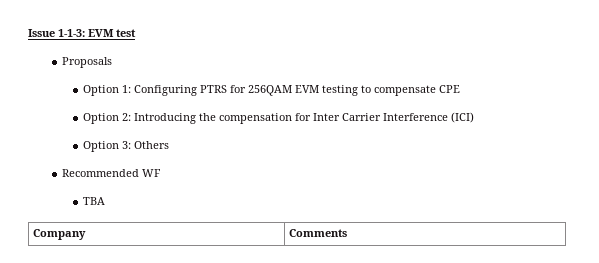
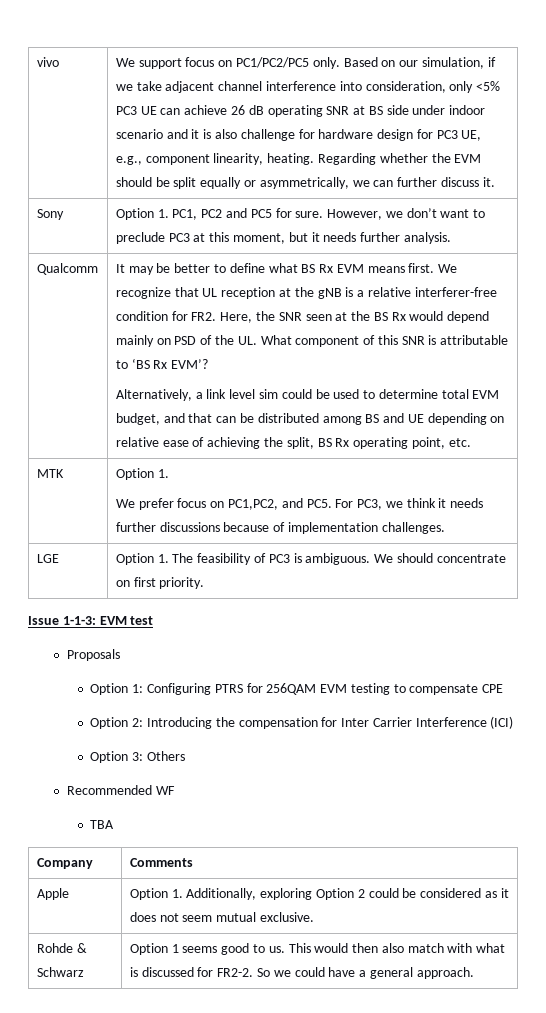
(28, 33) none -> [36,57,59,67] [115,57,496,69] [115,81,501,93] [115,105,486,117] [115,129,482,141] [115,153,482,165] [115,177,495,189] [36,209,64,220] [115,208,486,220] [115,232,451,244] [36,263,98,275] [115,263,458,275] [115,287,497,299] [115,311,490,323] [115,335,509,347] [115,358,209,369] [115,389,500,401] [115,413,505,425] [115,437,471,449] [36,469,64,478] [115,468,169,480] [115,498,484,510] [115,522,445,534] [36,554,59,563] [115,553,506,565] [115,577,205,589] vivo | We support focus on PC1/PC2/PC5 only. Based on our simulation, if we take adjacent channel interference into consideration, only <5% PC3 UE can achieve 26 dB operating SNR at BS side under indoor scenario and it is also challenge for hardware design for PC3 UE, e.g., component linearity, heating. Regarding whether the EVM should be split equally or asymmetrically, we can further discuss it. // Sony | Option 1. PC1, PC2 and PC5 for sure. However, we don’t want to preclude PC3 at this moment, but it needs further analysis. // Qualcomm | It may be better to define what BS Rx EVM means first. We recognize that UL reception at the gNB is a relative interferer-free condition for FR2. Here, the SNR seen at the BS Rx would depend mainly on PSD of the UL. What component of this SNR is attributable to ‘BS Rx EVM’? // Alternatively, a link level sim could be used to determine total EVM budget, and that can be distributed among BS and UE depending on relative ease of achieving the split, BS Rx operating point, etc. // MTK | Option 1. // We prefer focus on PC1,PC2, and PC5. For PC3, we think it needs further discussions because of implementation challenges. // LGE | Option 1. The feasibility of PC3 is ambiguous. We should concentrate on first priority. //
(348, 233) none -> [36,888,69,900] [129,888,509,900] [129,912,315,922] [36,943,87,953] [36,967,84,977] [129,943,506,955] [129,967,474,979] // Apple | Option 1. Additionally, exploring Option 2 could be considered as it does not seem mutual exclusive. // Rohde & Schwarz | Option 1 seems good to us. This would then also match with what is discussed for FR2-2. So we could have a general approach.

